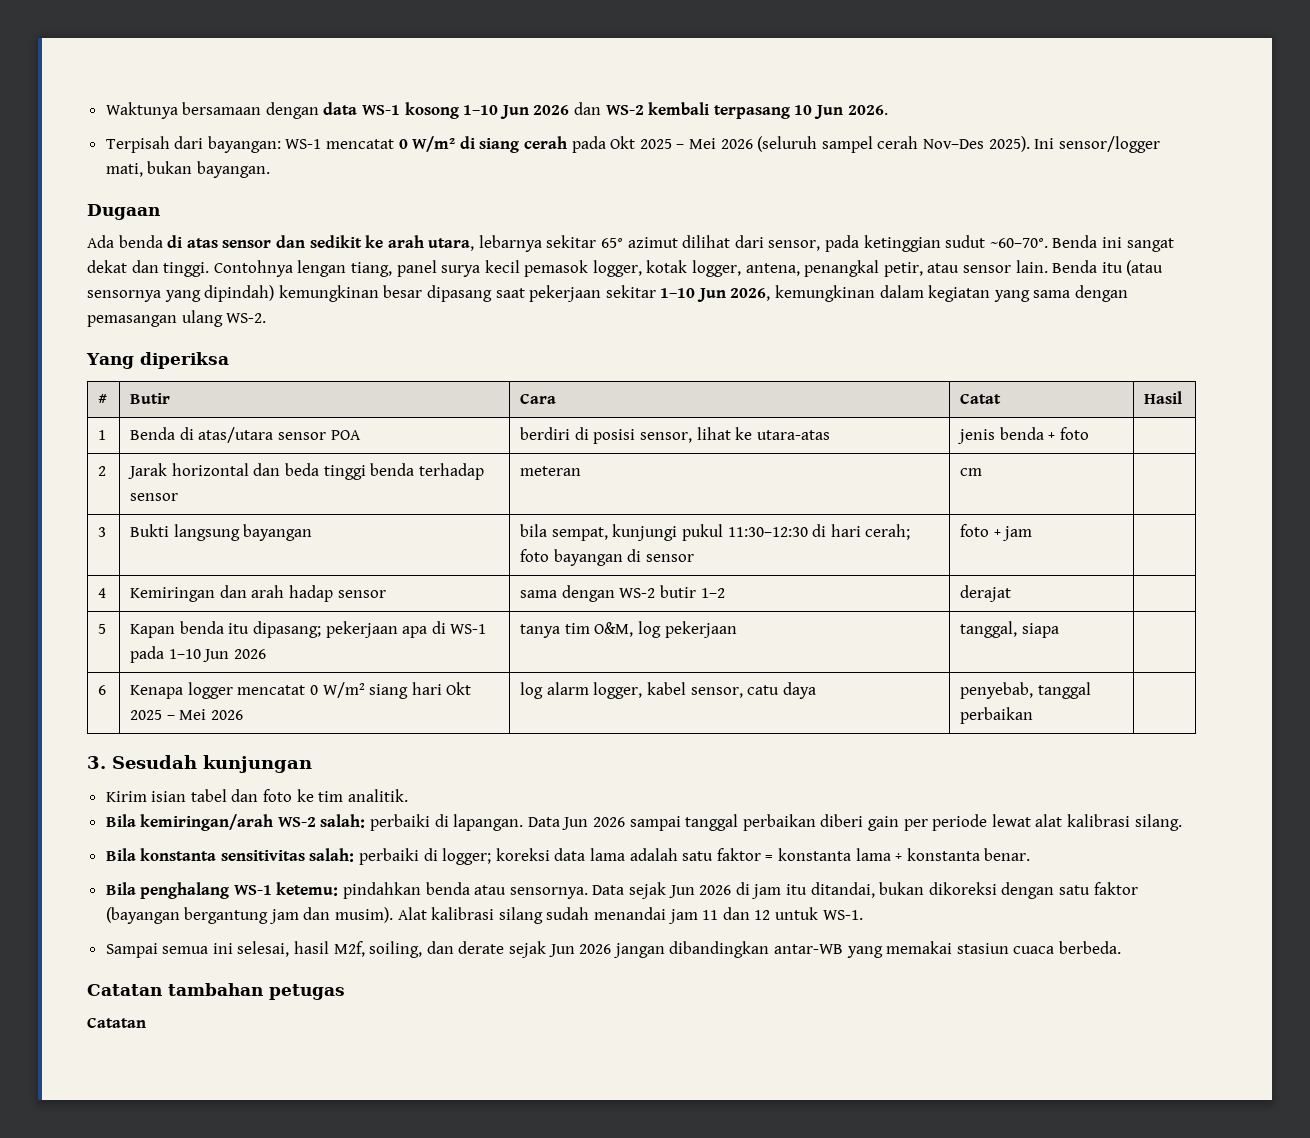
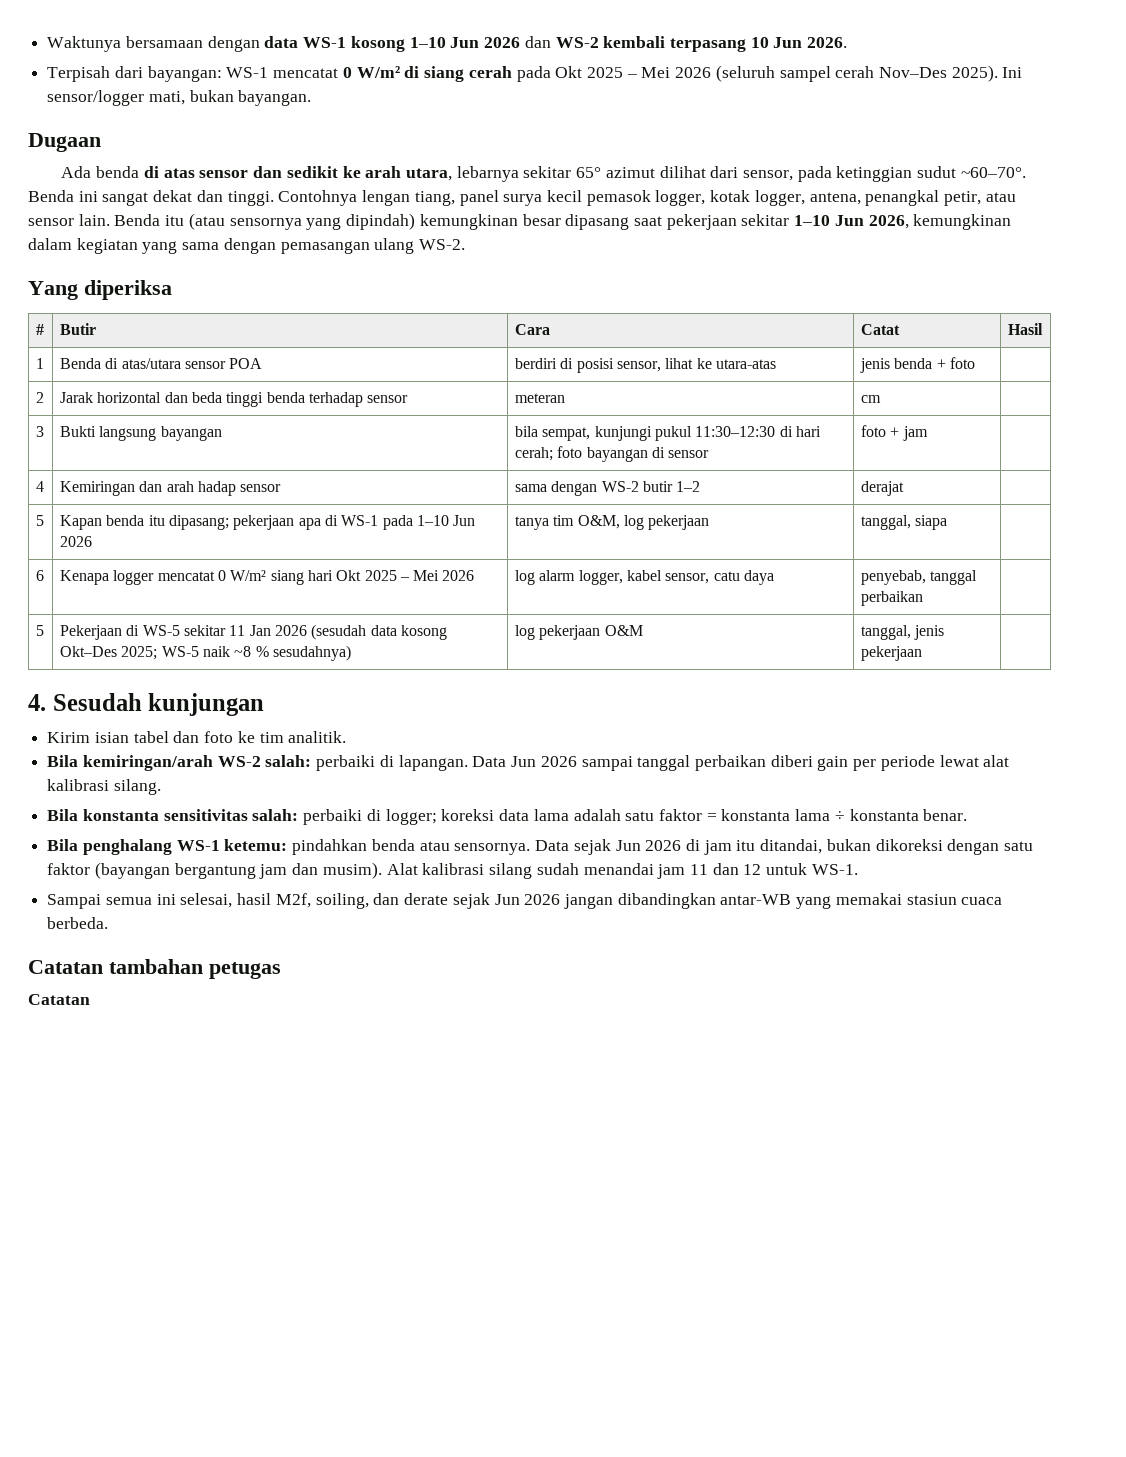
[87,756,106,769] // 3. -> [35,625,44,636] [59,624,447,640] [59,645,351,661] [514,625,643,640] [860,625,945,640] [860,646,922,661] [28,694,46,711] // 5 | Pekerjaan di WS-5 sekitar 11 Jan 2026 (sesudah data kosong Okt–Des 2025; WS-5 naik ~8 % sesudahnya) | log pekerjaan O&M | tanggal, jenis pekerjaan | // 4.

